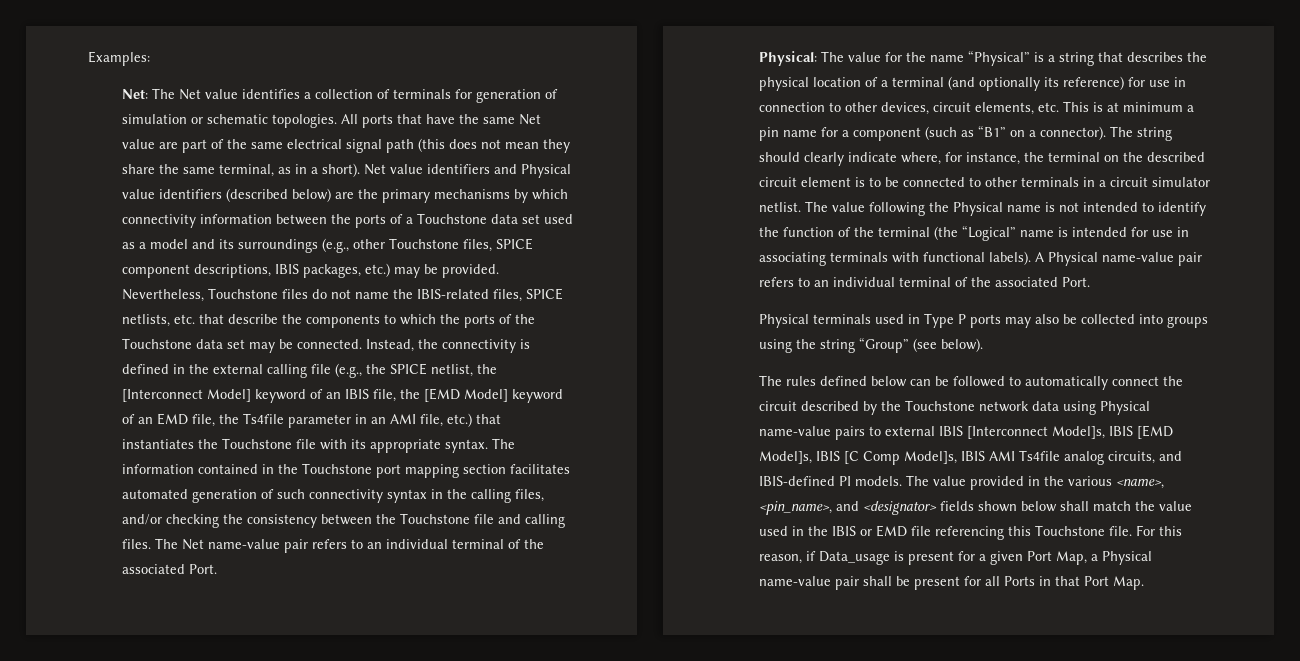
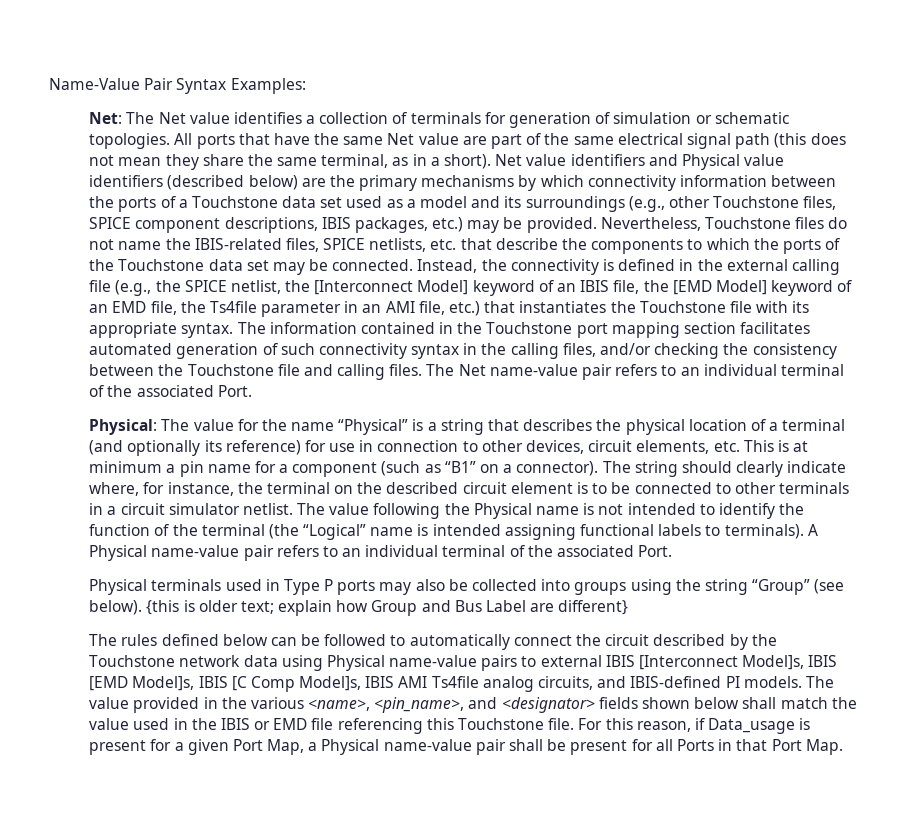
(88, 58) none -> [49,78,227,94] Name-Value Pair Syntax
[1130,227,1189,237] [758,251,1031,266] for use in associating terminals with functional labels). -> [504,524,804,540] assigning functional labels to terminals).
(983, 345) none -> [146,600,629,616] {this is older text; explain how Group and Bus Label are different}

